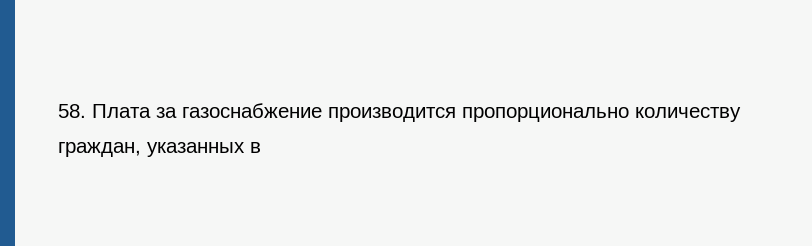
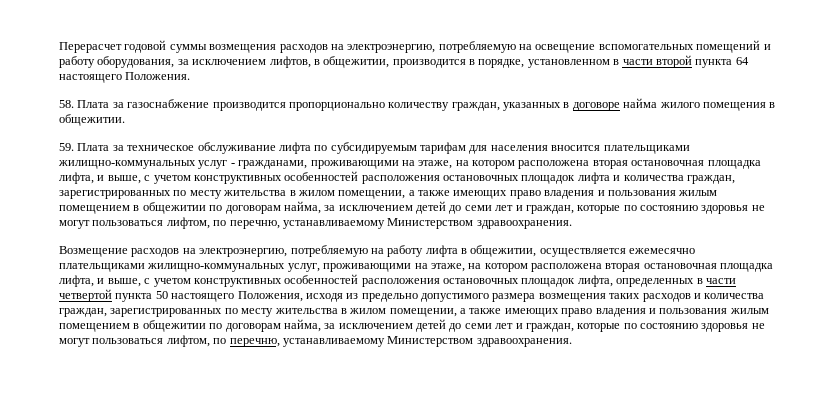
(58, 111) none -> [59,40,771,53] [59,55,749,68] [59,72,191,83] Перерасчет годовой суммы возмещения расходов на электроэнергию, потребляемую на освещение вспомогательных помещений и работу оборудования, за исключением лифтов, в общежитии, производится в порядке, установленном в части второй пункта 64 настоящего Положения. //
(261, 147) none -> [572,98,776,111] [59,114,125,126] [59,142,690,154] [58,160,761,169] [59,171,735,184] [59,190,718,199] [59,201,765,214] [59,217,572,229] [59,245,696,257] [59,263,774,272] [59,274,736,287] [59,289,765,302] [59,308,769,317] [59,319,765,332] [59,335,572,347] договоре найма жилого помещения в общежитии. // 59. Плата за техническое обслуживание лифта по субсидируемым тарифам для населения вносится плательщиками жилищно-коммунальных услуг - гражданами, проживающими на этаже, на котором расположена вторая остановочная площадка лифта, и выше, с учетом конструктивных особенностей расположения остановочных площадок лифта и количества граждан, зарегистрированных по месту жительства в жилом помещении, а также имеющих право владения и пользования жилым помещением в общежитии по договорам найма, за исключением детей до семи лет и граждан, которые по состоянию здоровья не могут пользоваться лифтом, по перечню, устанавливаемому Министерством здравоохранения. // Возмещение расходов на электроэнергию, потребляемую на работу лифта в общежитии, осуществляется ежемесячно плательщиками жилищно-коммунальных услуг, проживающими на этаже, на котором расположена вторая остановочная площадка лифта, и выше, с учетом конструктивных особенностей расположения остановочных площадок лифта, определенных в части четвертой пункта 50 настоящего Положения, исходя из предельно допустимого размера возмещения таких расходов и количества граждан, зарегистрированных по месту жительства в жилом помещении, а также имеющих право владения и пользования жилым помещением в общежитии по договорам найма, за исключением детей до семи лет и граждан, которые по состоянию здоровья не могут пользоваться лифтом, по перечню, устанавливаемому Министерством здравоохранения.

